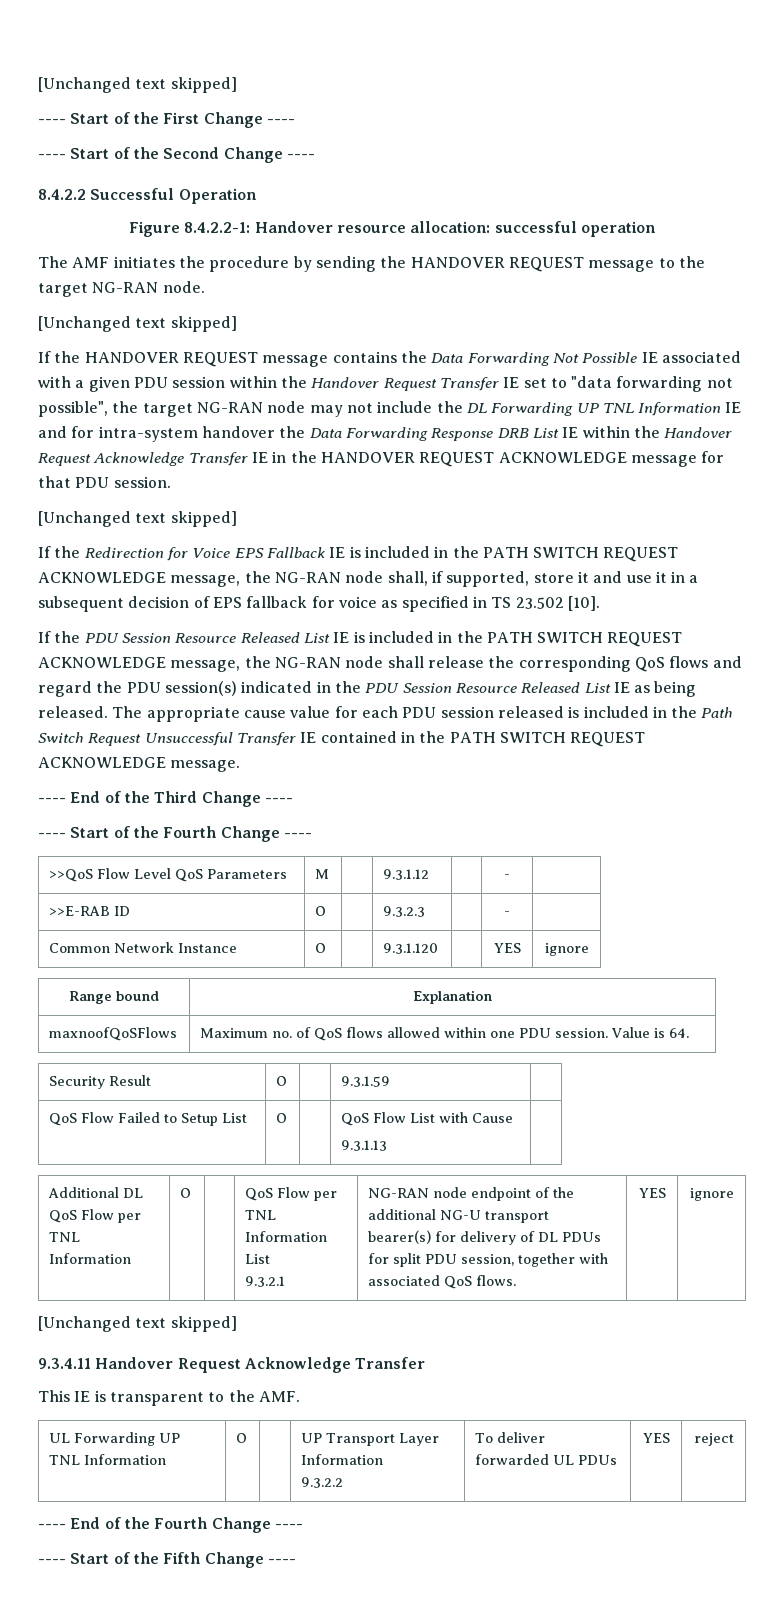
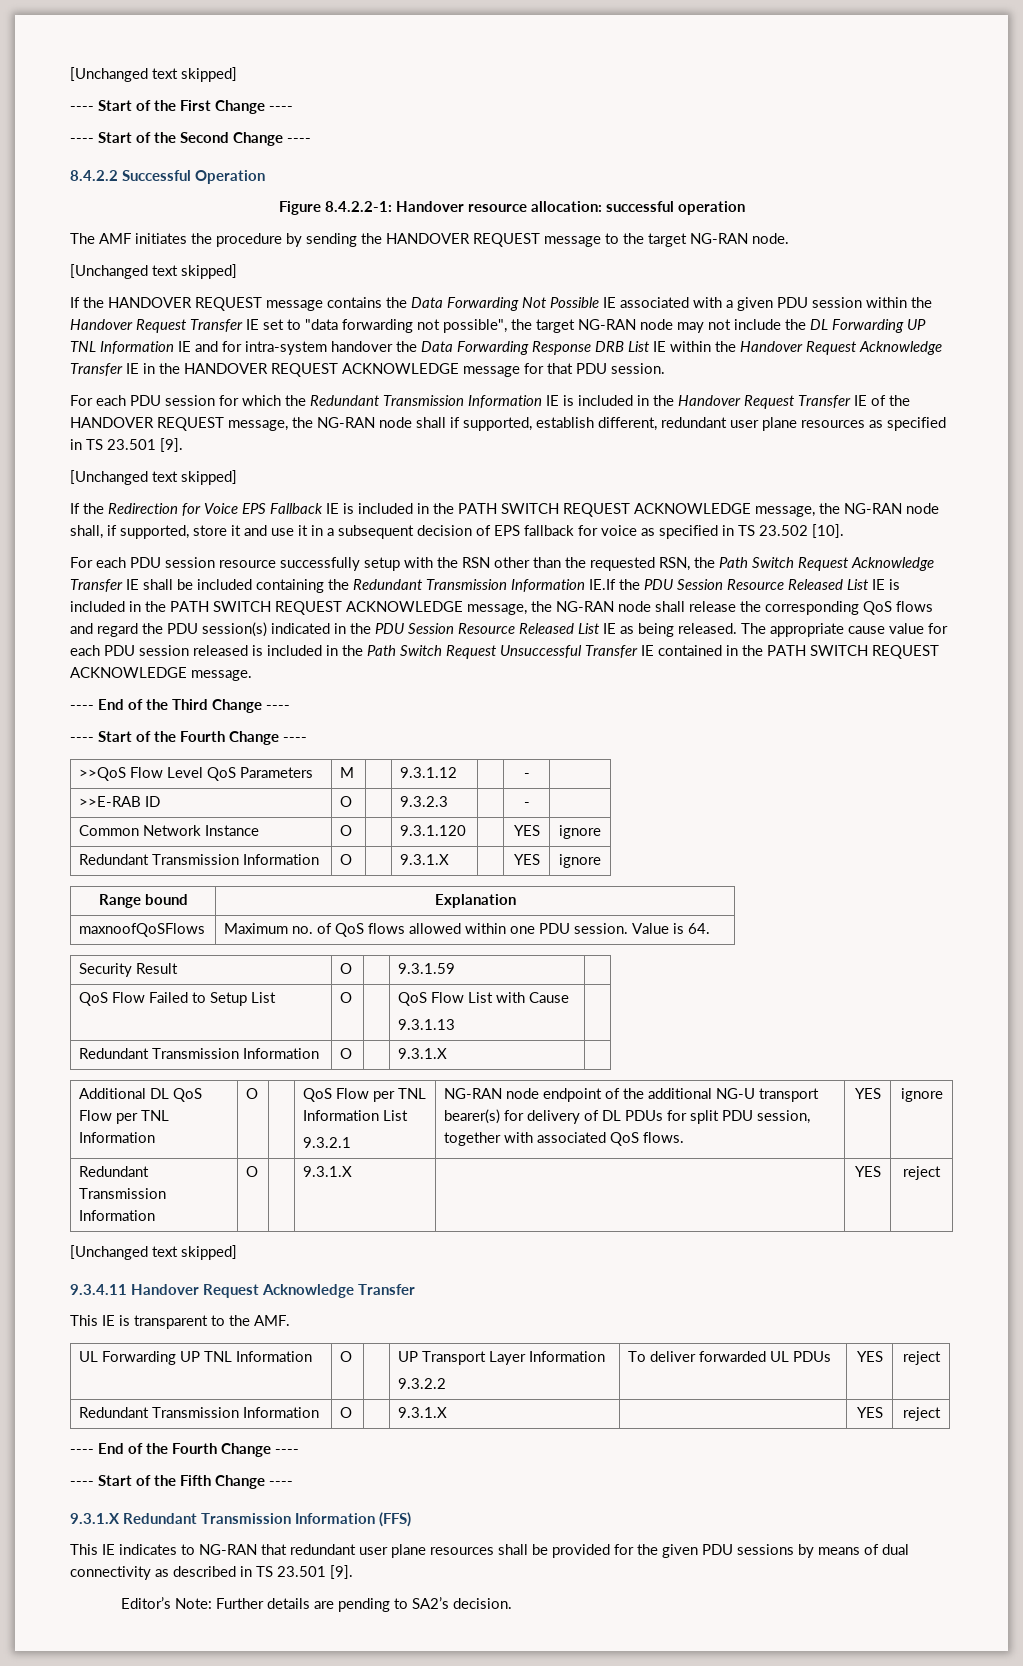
(171, 482) none -> [70,395,910,409] [70,417,946,431] [70,438,183,452] // For each PDU session for which the Redundant Transmission Information IE is included in the Handover Request Transfer IE of the HANDOVER REQUEST message, the NG-RAN node shall if supported, establish different, redundant user plane resources as specified in TS 23.501 [9].
[38,631,51,643] If -> [70,557,934,571] [70,579,616,593] For each PDU session resource successfully setup with the RSN other than the requested RSN, the Path Switch Request Acknowledge Transfer IE shall be included containing the Redundant Transmission Information IE.If
(589, 949) none -> [79,854,320,865] [340,854,353,865] [400,854,450,865] [513,854,540,865] [559,854,601,868] // Redundant Transmission Information | O | | 9.3.1.X | | YES | ignore
(388, 1145) none -> [79,1048,320,1059] [340,1048,353,1059] [398,1048,448,1059] // Redundant Transmission Information | O | | 9.3.1.X |
(734, 1194) none -> [79,1166,150,1177] [79,1188,167,1199] [79,1210,156,1221] [246,1166,259,1177] [303,1166,353,1177] [854,1166,881,1177] [903,1166,941,1180] // Redundant Transmission Information | O | | 9.3.1.X | | YES | reject
(734, 1439) none -> [79,1407,320,1418] [340,1407,353,1418] [398,1407,448,1418] [856,1407,883,1418] [902,1407,941,1421] // Redundant Transmission Information | O | | 9.3.1.X | | YES | reject
(296, 1561) none -> [70,1512,411,1527] [70,1544,909,1558] [70,1565,353,1580] [120,1597,512,1612] // 9.3.1.X Redundant Transmission Information (FFS) // This IE indicates to NG-RAN that redundant user plane resources shall be provided for the given PDU sessions by means of dual connectivity as described in TS 23.501 [9]. // Editor’s Note: Further details are pending to SA2’s decision.

